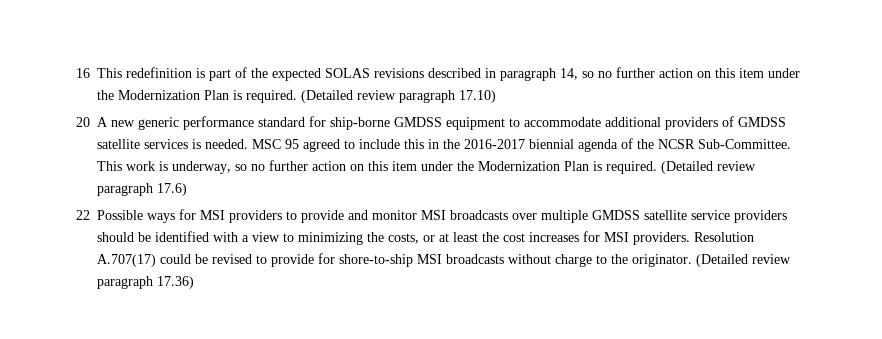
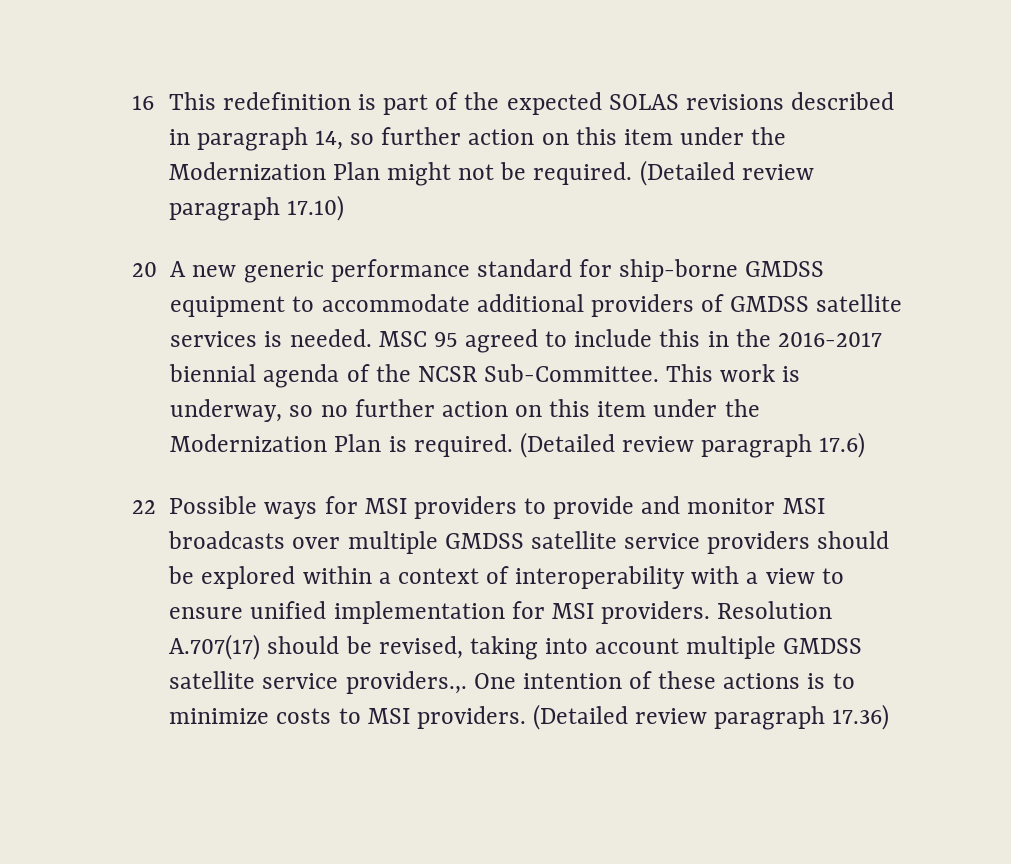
[598,67,800,78] [97,90,242,100] no further action on this item under the Modernization Plan is -> [381,127,787,145] [168,162,527,186] further action on this item under the Modernization Plan might not be
[155,231,579,245] identified with a view to minimizing the costs, or at least the cost increases -> [201,566,844,589] [169,601,505,624] explored within a context of interoperability with a view to ensure unified implementation
[160,253,692,267] could be revised to provide for shore-to-ship MSI broadcasts without charge to the originator. -> [267,636,863,660] [169,671,855,694] [169,706,526,729] should be revised, taking into account multiple GMDSS satellite service providers.,. One intention of these actions is to minimize costs to MSI providers.

